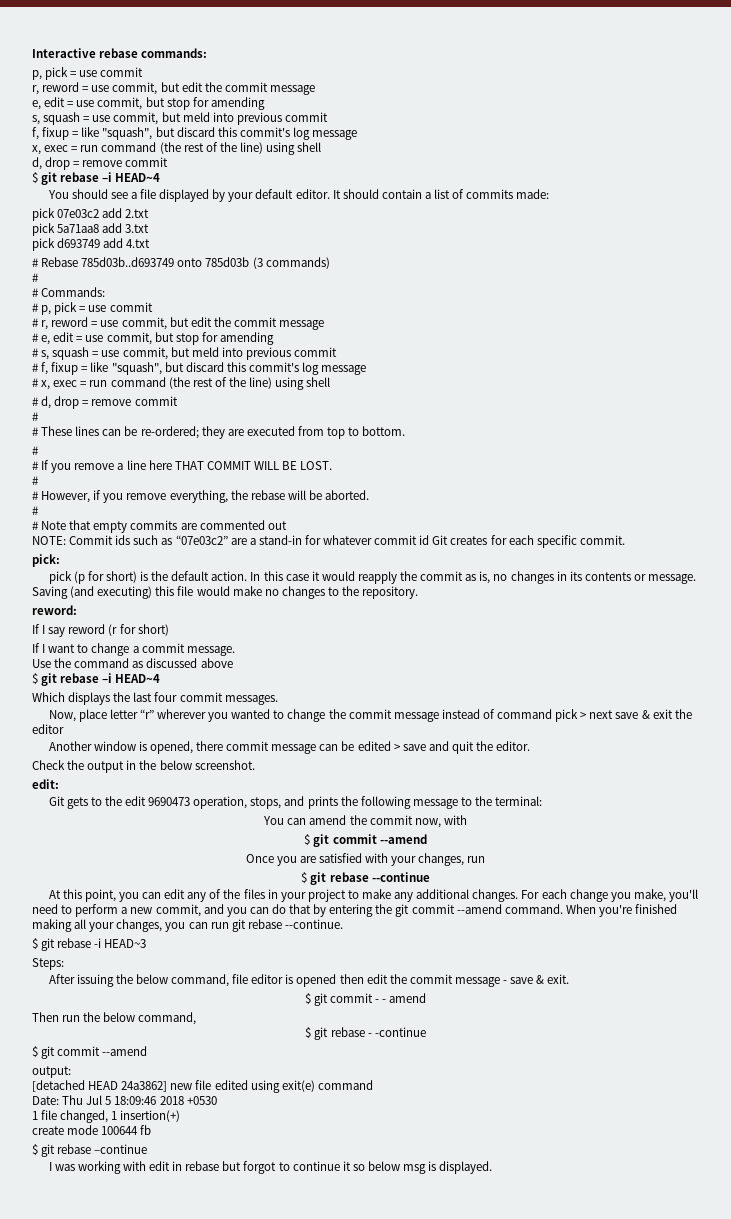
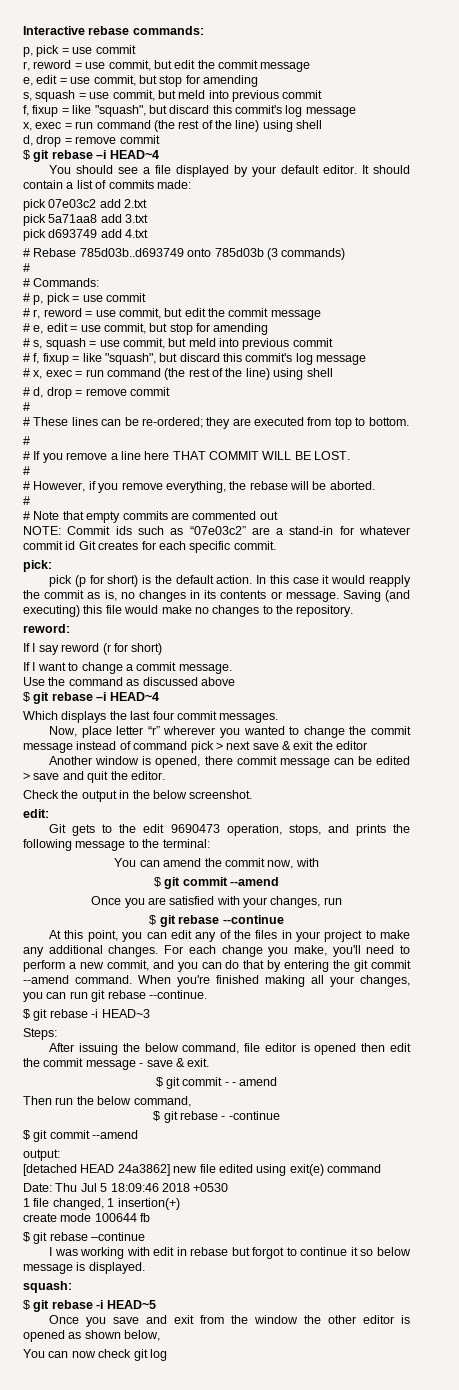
[403,1164,427,1174] msg -> [23,1264,73,1274] message
(493, 1167) none -> [23,1281,72,1293] [23,1300,156,1312] [49,1315,410,1327] [23,1330,161,1342] [23,1349,167,1361] // squash: // $ git rebase -i HEAD~5 // Once you save and exit from the window the other editor is opened as shown below, // You can now check git log

